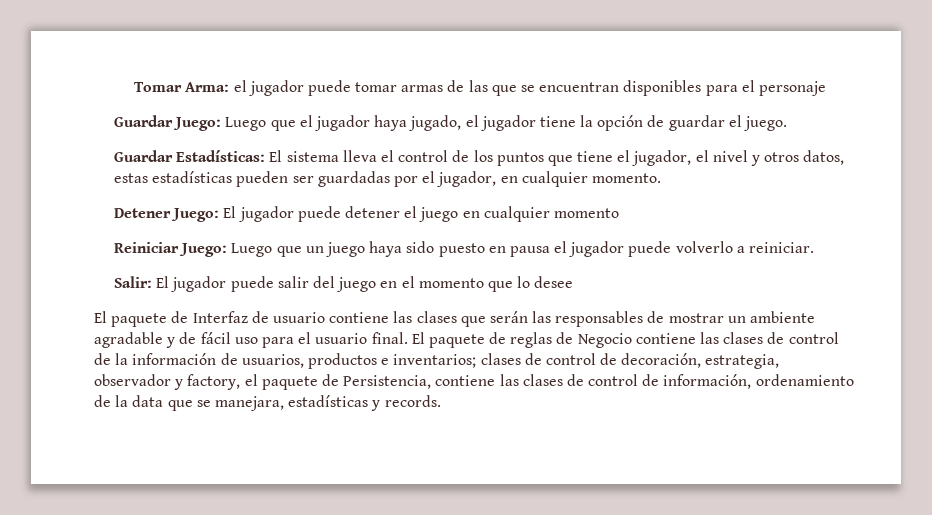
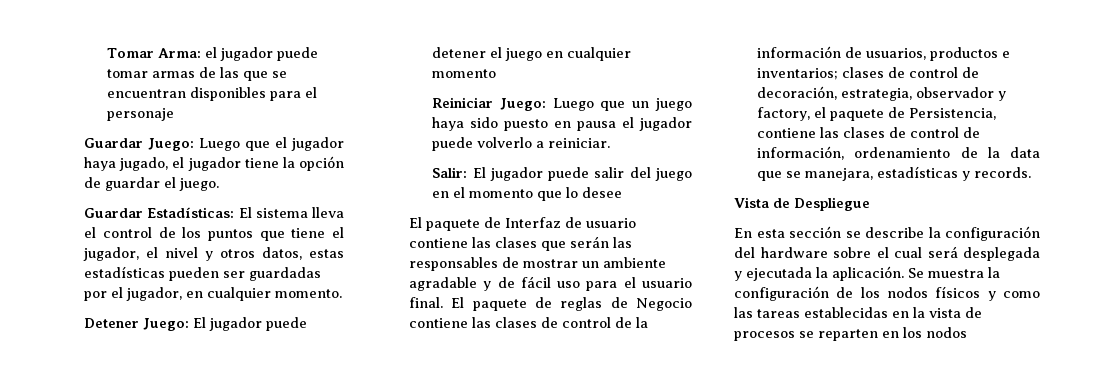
(441, 401) none -> [734,197,870,211] [734,226,1040,241] [734,246,1040,261] [734,266,1000,281] [734,286,1040,301] [734,307,982,318] [734,327,967,341] // Vista de Despliegue // En esta sección se describe la configuración del hardware sobre el cual será desplegada y ejecutada la aplicación. Se muestra la configuración de los nodos físicos y como las tareas establecidas en la vista de procesos se reparten en los nodos

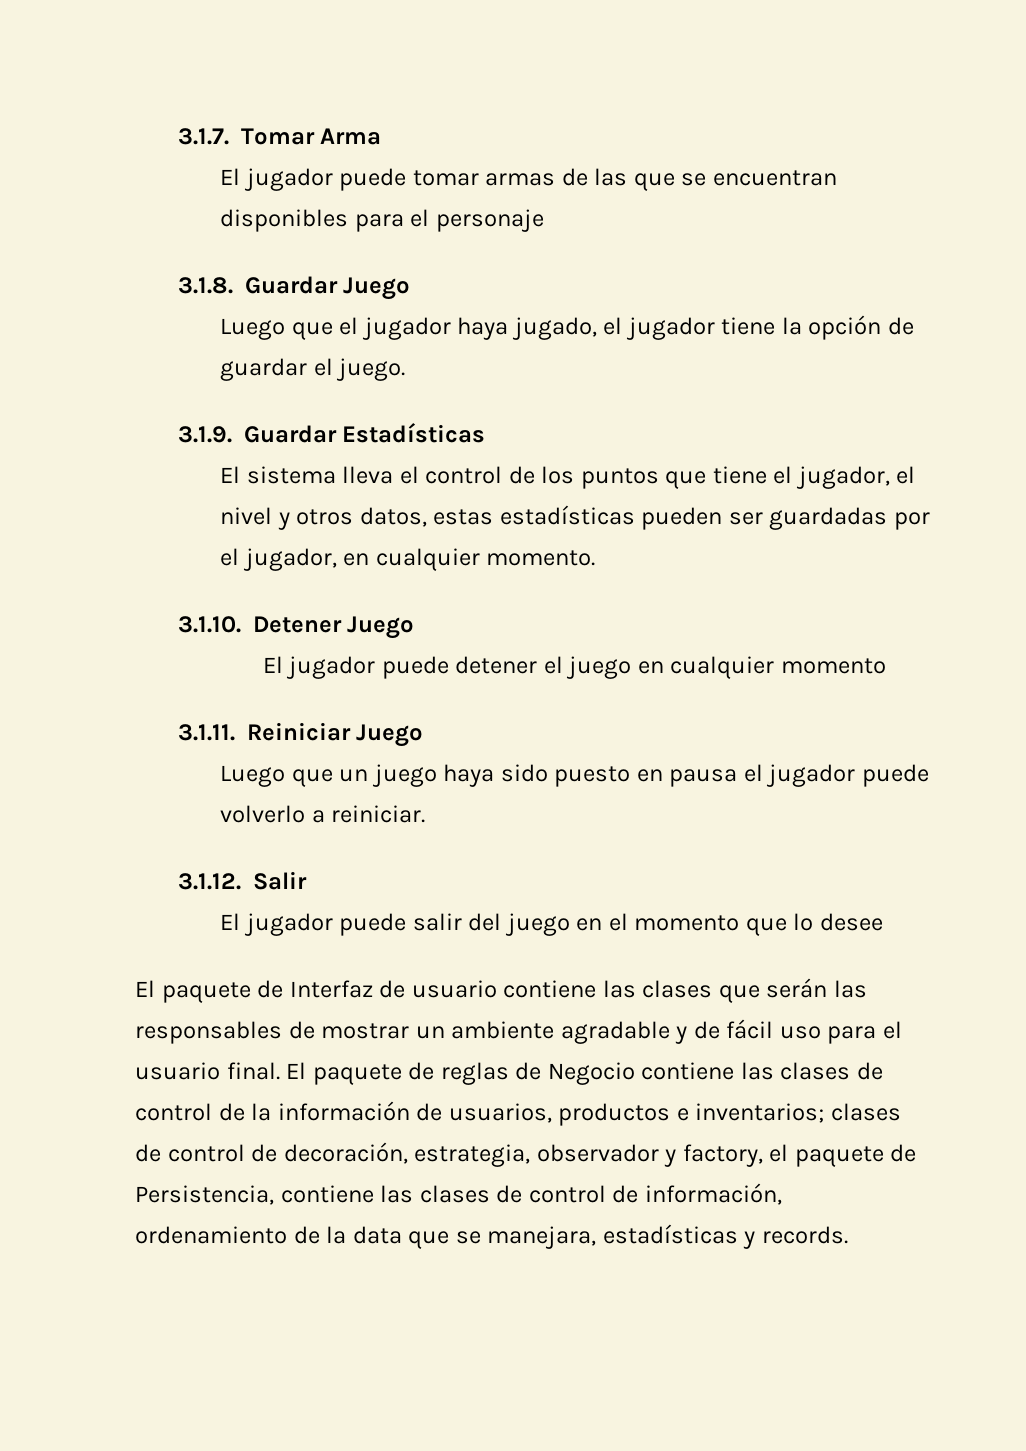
[107,47,218,58] Tomar Arma: el -> [177,128,382,145] [220,168,241,185] 3.1.7. Tomar Arma // El
[84,138,195,151] Guardar Juego: -> [177,276,411,300] 3.1.8. Guardar Juego //
[84,207,235,218] Guardar Estadísticas: -> [177,423,486,443] 3.1.9. Guardar Estadísticas //
[84,318,190,331] Detener Juego: -> [177,616,415,639] 3.1.10. Detener Juego //
[432,97,546,111] Reiniciar Juego: -> [177,722,424,747] 3.1.11. Reiniciar Juego //
[432,167,468,178] Salir: -> [177,871,307,890] 3.1.12. Salir //
[734,197,870,211] [734,226,1040,241] [734,246,1040,261] [734,266,1000,281] [734,286,1040,301] [734,307,982,318] [734,327,967,341] // Vista de Despliegue // En esta sección se describe la configuración del hardware sobre el cual será desplegada y ejecutada la aplicación. Se muestra la configuración de los nodos físicos y como las tareas establecidas en la vista de procesos se reparten en los nodos -> (848, 1235) none

